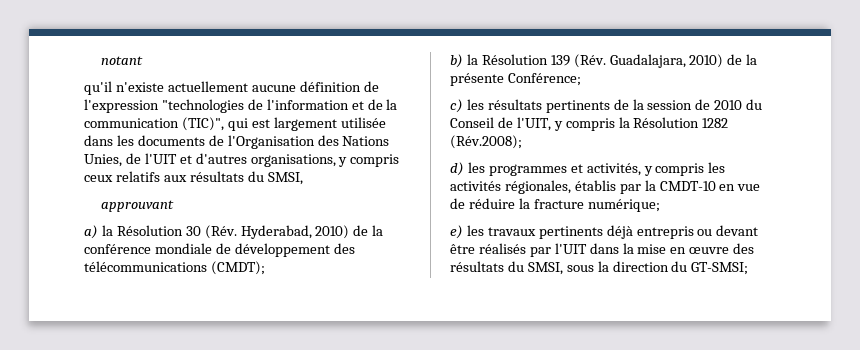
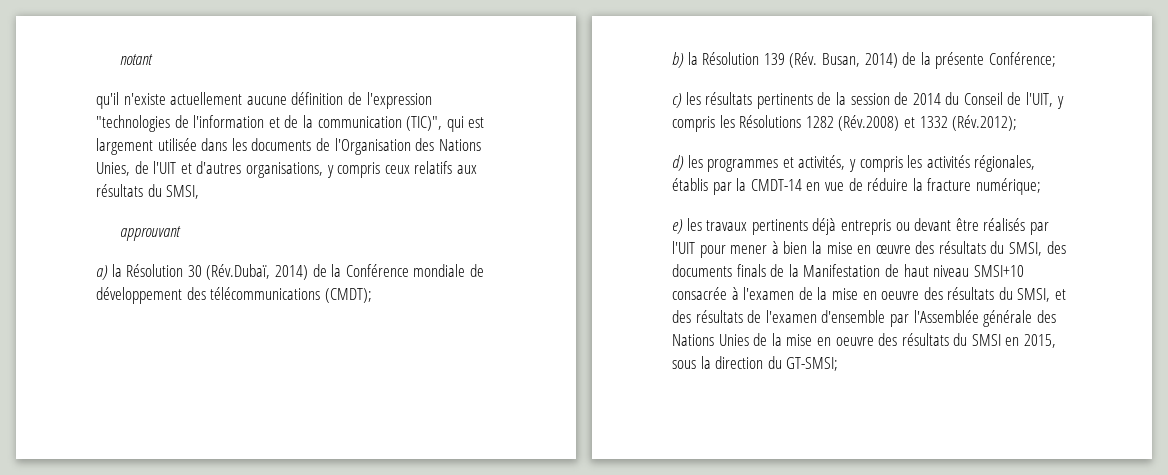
[204,225,384,239] [84,244,151,254] (Rév. Hyderabad, 2010) de la conférence -> [206,264,409,280] (Rév.Dubaï, 2014) de la Conférence
[609,54,724,68] Guadalajara, 2010) -> [821,53,898,68] Busan, 2014)
[714,100,743,110] 2010 -> [912,93,941,105] 2014
[618,117,729,128] [450,135,522,149] la Résolution 1282 (Rév.2008); -> [719,115,1018,131] les Résolutions 1282 (Rév.2008) et 1332 (Rév.2012);
[659,181,716,191] CMDT-10 -> [750,179,802,191] CMDT-14
[589,243,619,254] dans -> [699,241,808,258] pour mener à bien
(563, 268) none -> [1046,241,1066,254] [672,264,1024,277] [672,287,1067,302] [672,310,1056,327] [672,333,1057,348] des documents finals de la Manifestation de haut niveau SMSI+10 consacrée à l'examen de la mise en oeuvre des résultats du SMSI, et des résultats de l'examen d'ensemble par l'Assemblée générale des Nations Unies de la mise en oeuvre des résultats du SMSI en 2015,

